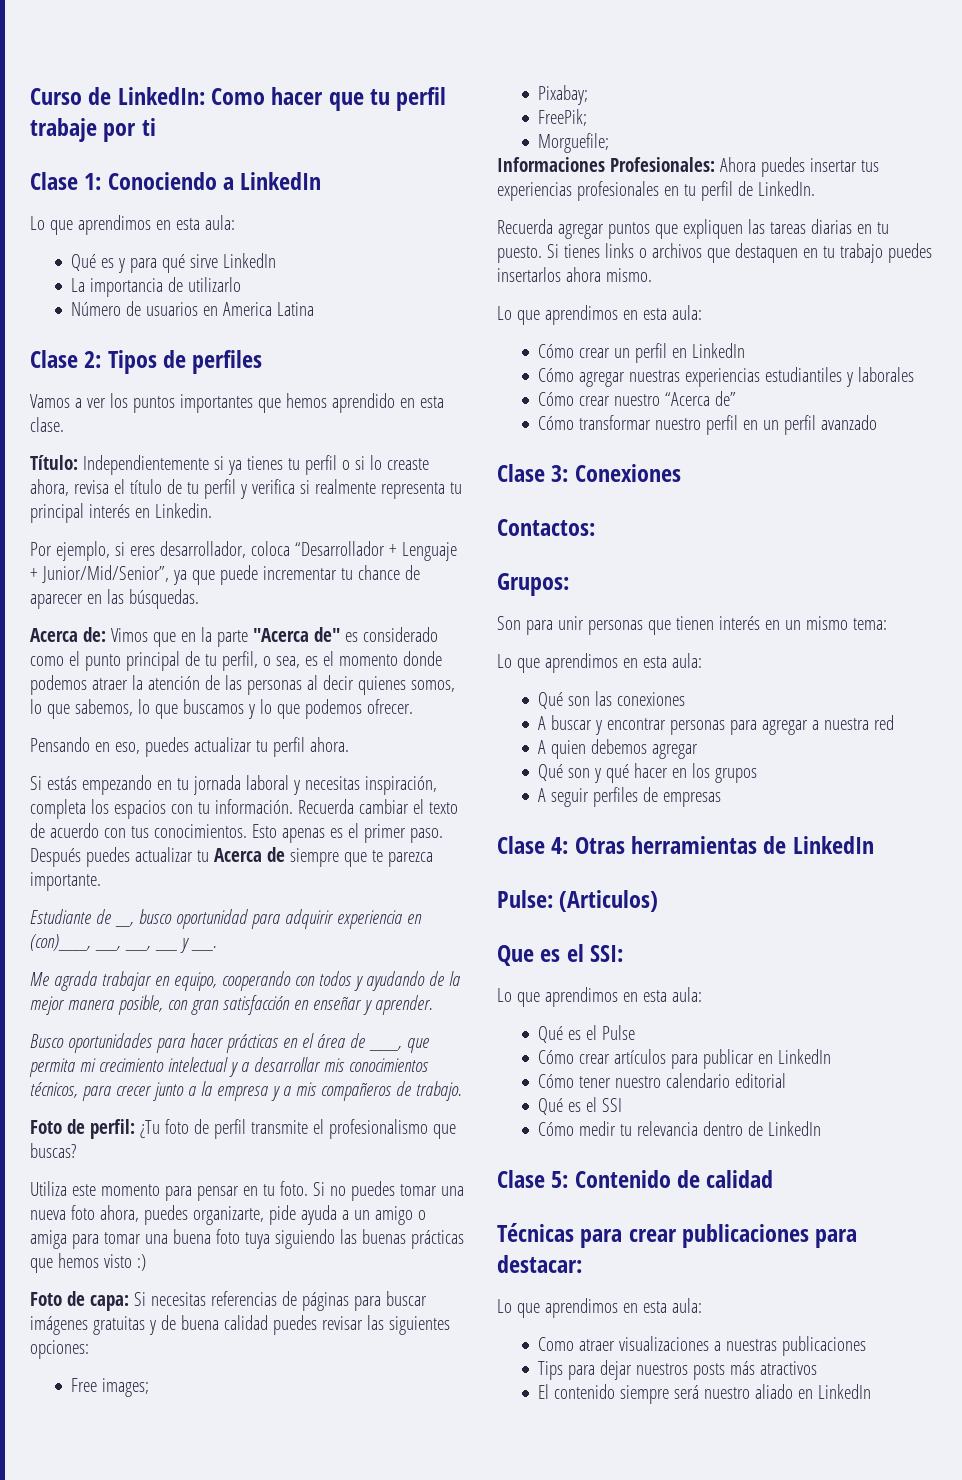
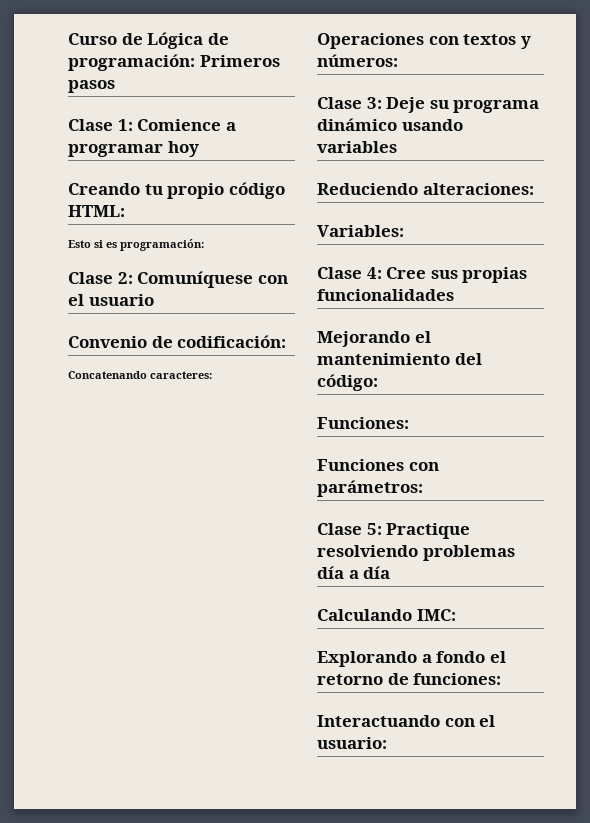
[117,87,447,111] [30,118,156,142] [30,172,322,190] [30,215,235,235] [71,253,277,273] [71,277,242,297] [71,301,315,316] [30,350,263,374] [30,393,444,413] [30,417,64,432] [30,455,429,475] [30,479,462,499] [30,503,212,523] [30,541,457,561] [30,565,420,585] [30,589,199,609] [30,627,438,647] [30,651,442,671] [30,675,455,695] [30,699,413,719] [30,737,349,757] [30,775,437,795] [30,799,458,819] [30,823,443,843] [30,847,433,867] [30,872,101,891] [30,909,422,929] [30,934,217,953] [30,971,460,991] [30,995,433,1015] [30,1033,429,1053] [29,1057,429,1077] [30,1081,462,1101] [30,1119,456,1139] [30,1143,76,1158] [30,1181,464,1201] [30,1205,426,1225] [30,1229,464,1249] [30,1253,146,1273] [30,1291,427,1311] [30,1315,450,1335] [30,1340,89,1359] [71,1378,150,1397] [538,85,589,105] [538,109,588,126] [538,133,610,153] [497,157,879,177] [497,181,815,201] [497,219,889,239] [497,243,932,263] [497,267,652,282] [497,305,702,325] [538,343,746,363] [538,367,915,387] [538,391,737,406] [538,415,878,435] [497,464,681,482] [497,519,595,536] [497,573,569,596] [497,616,887,635] [497,653,702,673] [538,691,686,709] [538,715,895,735] [538,739,699,759] [538,763,758,783] [538,787,722,807] [497,836,874,854] [497,890,659,912] [497,944,624,966] [497,987,702,1007] [538,1025,636,1043] [538,1049,832,1069] [538,1073,787,1088] [538,1097,623,1115] [538,1121,822,1136] [497,1170,774,1188] [497,1223,858,1248] [497,1255,582,1273] [497,1298,702,1318] [538,1336,867,1356] [538,1360,818,1380] [538,1384,872,1404] LinkedIn: Como hacer que tu perfil trabaje por ti // Clase 1: Conociendo a LinkedIn // Lo que aprendimos en esta aula: // Qué es y para qué sirve LinkedIn // La importancia de utilizarlo // Número de usuarios en America Latina // Clase 2: Tipos de perfiles // Vamos a ver los puntos importantes que hemos aprendido en esta clase. // Título: Independientemente si ya tienes tu perfil o si lo creaste ahora, revisa el título de tu perfil y verifica si realmente representa tu principal interés en Linkedin. // Por ejemplo, si eres desarrollador, coloca “Desarrollador + Lenguaje + Junior/Mid/Senior”, ya que puede incrementar tu chance de aparecer en las búsquedas. // Acerca de: Vimos que en la parte "Acerca de" es considerado como el punto principal de tu perfil, o sea, es el momento donde podemos atraer la atención de las personas al decir quienes somos, lo que sabemos, lo que buscamos y lo que podemos ofrecer. // Pensando en eso, puedes actualizar tu perfil ahora. // Si estás empezando en tu jornada laboral y necesitas inspiración, completa los espacios con tu información. Recuerda cambiar el texto de acuerdo con tus conocimientos. Esto apenas es el primer paso. Después puedes actualizar tu Acerca de siempre que te parezca importante. // Estudiante de __, busco oportunidad para adquirir experiencia en (con)____, ___, ___, ___ y ___. // Me agrada trabajar en equipo, cooperando con todos y ayudando de la mejor manera posible, con gran satisfacción en enseñar y aprender. // Busco oportunidades para hacer prácticas en el área de ____, que permita mi crecimiento intelectual y a desarrollar mis conocimientos técnicos, para crecer junto a la empresa y a mis compañeros de trabajo. // Foto de perfil: ¿Tu foto de perfil transmite el profesionalismo que buscas? // Utiliza este momento para pensar en tu foto. Si no puedes tomar una nueva foto ahora, puedes organizarte, pide ayuda a un amigo o amiga para tomar una buena foto tuya siguiendo las buenas prácticas que hemos visto :) // Foto de capa: Si necesitas referencias de páginas para buscar imágenes gratuitas y de buena calidad puedes revisar las siguientes opciones: // Free images; // Pixabay; // FreePik; // Morguefile; // Informaciones Profesionales: Ahora puedes insertar tus experiencias profesionales en tu perfil de LinkedIn. // Recuerda agregar puntos que expliquen las tareas diarias en tu puesto. Si tienes links o archivos que destaquen en tu trabajo puedes insertarlos ahora mismo. // Lo que aprendimos en esta aula: // Cómo crear un perfil en LinkedIn // Cómo agregar nuestras experiencias estudiantiles y laborales // Cómo crear nuestro “Acerca de” // Cómo transformar nuestro perfil en un perfil avanzado // Clase 3: Conexiones // Contactos: // Grupos: // Son para unir personas que tienen interés en un mismo tema: // Lo que aprendimos en esta aula: // Qué son las conexiones // A buscar y encontrar personas para agregar a nuestra red // A quien debemos agregar // Qué son y qué hacer en los grupos // A seguir perfiles de empresas // Clase 4: Otras herramientas de LinkedIn // Pulse: (Articulos) // Que es el SSI: // Lo que aprendimos en esta aula: // Qué es el Pulse // Cómo crear artículos para publicar en LinkedIn // Cómo tener nuestro calendario editorial // Qué es el SSI // Cómo medir tu relevancia dentro de LinkedIn // Clase 5: Contenido de calidad // Técnicas para crear publicaciones para destacar: // Lo que aprendimos en esta aula: // Como atraer visualizaciones a nuestras publicaciones // Tips para dejar nuestros posts más atractivos // El contenido siempre será nuestro aliado en LinkedIn -> [147,32,229,49] [68,54,280,71] [68,80,115,93] [68,119,236,131] [68,141,199,157] [68,182,285,199] [68,205,125,217] [68,239,204,251] [68,271,288,288] [68,294,154,306] [68,335,287,348] [68,371,212,379] [317,33,531,49] [317,54,398,67] [317,97,540,113] [317,118,463,131] [317,141,397,153] [317,183,534,195] [317,225,404,237] [317,267,528,283] [317,289,454,301] [317,331,431,347] [317,353,482,365] [317,374,378,391] [317,417,409,429] [317,459,439,471] [317,480,423,497] [317,523,471,539] [317,545,515,561] [317,566,391,579] [317,609,456,621] [317,651,506,667] [317,673,502,685] [317,715,496,727] [317,737,387,749] Lógica de programación: Primeros pasos // Clase 1: Comience a programar hoy // Creando tu propio código HTML: // Esto si es programación: // Clase 2: Comuníquese con el usuario // Convenio de codificación: // Concatenando caracteres: // Operaciones con textos y números: // Clase 3: Deje su programa dinámico usando variables // Reduciendo alteraciones: // Variables: // Clase 4: Cree sus propias funcionalidades // Mejorando el mantenimiento del código: // Funciones: // Funciones con parámetros: // Clase 5: Practique resolviendo problemas día a día // Calculando IMC: // Explorando a fondo el retorno de funciones: // Interactuando con el usuario:

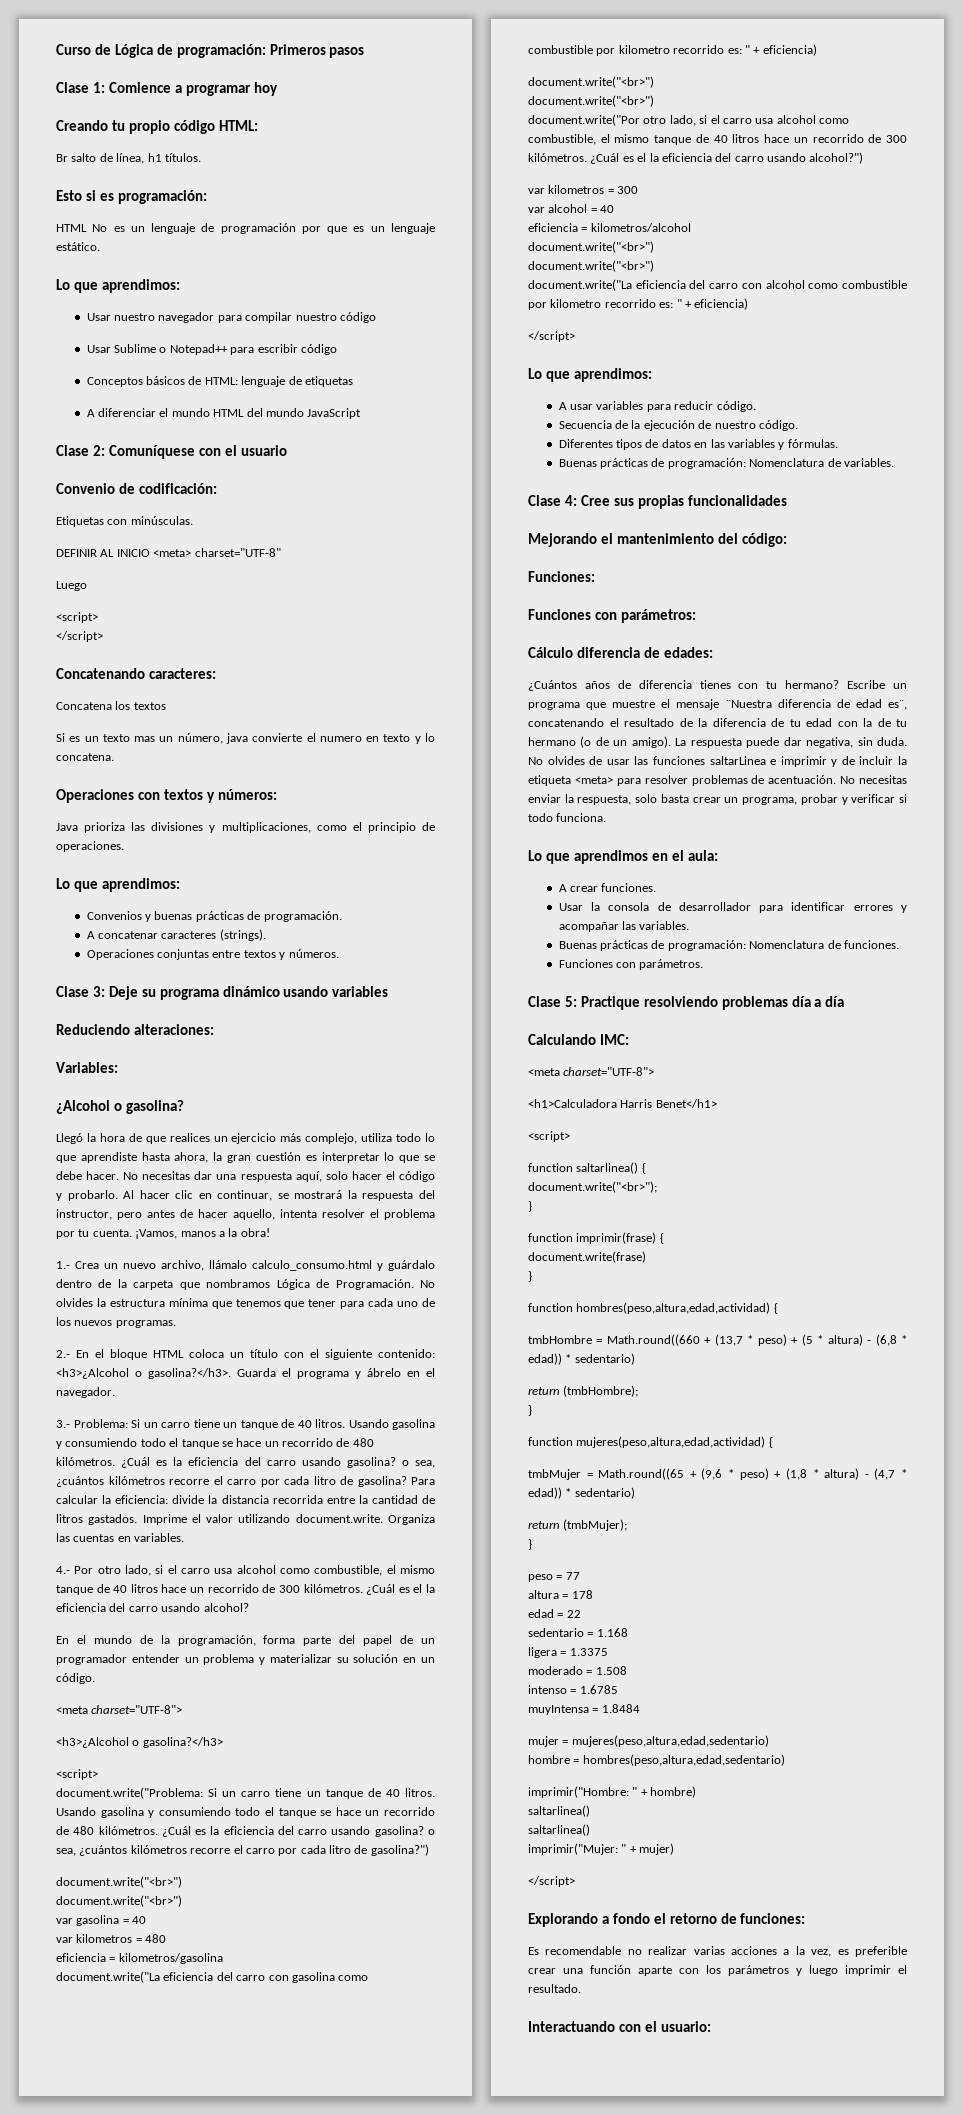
[68,239,204,251] Esto si es programación: -> [56,153,201,164] [56,190,207,204] [56,223,435,234] [56,242,100,251] [56,279,180,293] [86,312,376,323] [86,344,337,355] [86,376,353,387] [86,408,362,419] Br salto de línea, h1 títulos. // Esto si es programación: // HTML No es un lenguaje de programación por que es un lenguaje estático. // Lo que aprendimos: // Usar nuestro navegador para compilar nuestro código // Usar Sublime o Notepad++ para escribir código // Conceptos básicos de HTML: lenguaje de etiquetas // A diferenciar el mundo HTML del mundo JavaScript
[68,371,212,379] Concatenando caracteres: -> [56,516,193,527] [56,548,281,557] [56,581,87,591] [56,612,98,623] [56,631,103,642] [56,668,216,679] [56,701,166,710] [56,733,435,744] [56,753,114,761] Etiquetas con minúsculas. // DEFINIR AL INICIO <meta> charset="UTF-8" // Luego // <script> // </script> // Concatenando caracteres: // Concatena los textos // Si es un texto mas un número, java convierte el numero en texto y lo concatena.
(398, 60) none -> [56,822,435,833] [56,841,124,852] [56,878,180,892] [86,911,342,922] [86,929,266,941] [86,949,339,960] // Java prioriza las divisiones y multiplicaciones, como el principio de operaciones. // Lo que aprendimos: // Convenios y buenas prácticas de programación. // A concatenar caracteres (strings). // Operaciones conjuntas entre textos y números.
(404, 231) none -> [56,1100,184,1114] [56,1133,436,1144] [56,1152,435,1163] [56,1171,435,1182] [56,1190,435,1201] [56,1209,435,1220] [56,1228,270,1239] [56,1260,435,1271] [56,1279,436,1290] [56,1298,436,1309] [56,1317,176,1328] [56,1349,435,1360] [56,1368,435,1379] [56,1387,115,1398] [56,1419,435,1430] [56,1438,374,1449] [56,1457,435,1468] [56,1476,435,1487] [56,1495,436,1504] [56,1514,435,1525] [56,1533,185,1542] [56,1565,435,1576] [56,1584,436,1595] [56,1603,249,1612] [56,1635,436,1646] [56,1654,435,1665] [56,1673,95,1684] [56,1705,183,1714] [56,1737,223,1748] [56,1769,98,1780] [56,1787,435,1799] [56,1807,436,1818] [56,1826,435,1837] [56,1844,429,1856] [56,1876,182,1888] [56,1895,182,1907] [56,1915,147,1926] [56,1934,167,1943] [56,1953,223,1964] [56,1971,369,1983] [528,44,817,56] [528,76,654,88] [528,95,654,107] [528,114,849,126] [528,134,907,145] [528,152,864,164] [528,185,639,194] [528,204,615,213] [528,223,691,232] [528,241,654,253] [528,260,654,272] [528,279,907,291] [528,298,749,310] [528,331,575,342] [528,368,652,382] [558,401,756,412] [558,420,798,431] [558,439,838,450] [558,458,894,469] // ¿Alcohol o gasolina? // Llegó la hora de que realices un ejercicio más complejo, utiliza todo lo que aprendiste hasta ahora, la gran cuestión es interpretar lo que se debe hacer. No necesitas dar una respuesta aquí, solo hacer el código y probarlo. Al hacer clic en continuar, se mostrará la respuesta del instructor, pero antes de hacer aquello, intenta resolver el problema por tu cuenta. ¡Vamos, manos a la obra! // 1.- Crea un nuevo archivo, llámalo calculo_consumo.html y guárdalo dentro de la carpeta que nombramos Lógica de Programación. No olvides la estructura mínima que tenemos que tener para cada uno de los nuevos programas. // 2.- En el bloque HTML coloca un título con el siguiente contenido: <h3>¿Alcohol o gasolina?</h3>. Guarda el programa y ábrelo en el navegador. // 3.- Problema: Si un carro tiene un tanque de 40 litros. Usando gasolina y consumiendo todo el tanque se hace un recorrido de 480 kilómetros. ¿Cuál es la eficiencia del carro usando gasolina? o sea, ¿cuántos kilómetros recorre el carro por cada litro de gasolina? Para calcular la eficiencia: divide la distancia recorrida entre la cantidad de litros gastados. Imprime el valor utilizando document.write. Organiza las cuentas en variables. // 4.- Por otro lado, si el carro usa alcohol como combustible, el mismo tanque de 40 litros hace un recorrido de 300 kilómetros. ¿Cuál es el la eficiencia del carro usando alcohol? // En el mundo de la programación, forma parte del papel de un programador entender un problema y materializar su solución en un código. // <meta charset="UTF-8"> // <h3>¿Alcohol o gasolina?</h3> // <script> // document.write("Problema: Si un carro tiene un tanque de 40 litros. Usando gasolina y consumiendo todo el tanque se hace un recorrido de 480 kilómetros. ¿Cuál es la eficiencia del carro usando gasolina? o sea, ¿cuántos kilómetros recorre el carro por cada litro de gasolina?") // document.write("<br>") // document.write("<br>") // var gasolina = 40 // var kilometros = 480 // eficiencia = kilometros/gasolina // document.write("La eficiencia del carro con gasolina como combustible por kilometro recorrido es: " + eficiencia) // document.write("<br>") // document.write("<br>") // document.write("Por otro lado, si el carro usa alcohol como combustible, el mismo tanque de 40 litros hace un recorrido de 300 kilómetros. ¿Cuál es el la eficiencia del carro usando alcohol?") // var kilometros = 300 // var alcohol = 40 // eficiencia = kilometros/alcohol // document.write("<br>") // document.write("<br>") // document.write("La eficiencia del carro con alcohol como combustible por kilometro recorrido es: " + eficiencia) // </script> // Lo que aprendimos: // A usar variables para reducir código. // Secuencia de la ejecución de nuestro código. // Diferentes tipos de datos en las variables y fórmulas. // Buenas prácticas de programación: Nomenclatura de variables.
(423, 488) none -> [528,647,713,658] [528,680,907,691] [528,699,907,710] [528,718,907,727] [528,736,907,748] [528,756,907,767] [528,775,907,786] [528,794,907,805] [528,813,607,822] [528,850,718,864] [558,883,657,892] [558,902,907,913] [558,921,690,932] [558,940,899,951] [558,959,704,970] // Cálculo diferencia de edades: // ¿Cuántos años de diferencia tienes con tu hermano? Escribe un programa que muestre el mensaje ¨Nuestra diferencia de edad es¨, concatenando el resultado de la diferencia de tu edad con la de tu hermano (o de un amigo). La respuesta puede dar negativa, sin duda. No olvides de usar las funciones saltarLinea e imprimir y de incluir la etiqueta <meta> para resolver problemas de acentuación. No necesitas enviar la respuesta, solo basta crear un programa, probar y verificar si todo funciona. // Lo que aprendimos en el aula: // A crear funciones. // Usar la consola de desarrollador para identificar errores y acompañar las variables. // Buenas prácticas de programación: Nomenclatura de funciones. // Funciones con parámetros.
(456, 615) none -> [528,1067,655,1076] [528,1099,717,1108] [528,1131,570,1142] [528,1162,646,1174] [528,1181,657,1193] [528,1201,532,1212] [528,1232,664,1244] [528,1251,646,1263] [528,1271,532,1282] [528,1302,778,1314] [528,1334,907,1346] [528,1353,635,1365] [528,1385,639,1397] [528,1405,532,1416] [528,1436,773,1448] [528,1468,908,1480] [528,1487,635,1499] [528,1519,628,1531] [528,1539,532,1550] [528,1572,580,1582] [528,1590,593,1599] [528,1609,581,1618] [528,1628,628,1637] [528,1647,608,1658] [528,1666,627,1675] [528,1685,618,1694] [528,1704,640,1715] [528,1735,769,1747] [528,1754,785,1766] [528,1786,697,1798] [528,1805,590,1817] [528,1824,590,1836] [528,1843,675,1855] [528,1876,575,1887] // <meta charset="UTF-8"> // <h1>Calculadora Harris Benet</h1> // <script> // function saltarlinea() { // document.write("<br>"); // } // function imprimir(frase) { // document.write(frase) // } // function hombres(peso,altura,edad,actividad) { // tmbHombre = Math.round((660 + (13,7 * peso) + (5 * altura) - (6,8 * edad)) * sedentario) // return (tmbHombre); // } // function mujeres(peso,altura,edad,actividad) { // tmbMujer = Math.round((65 + (9,6 * peso) + (1,8 * altura) - (4,7 * edad)) * sedentario) // return (tmbMujer); // } // peso = 77 // altura = 178 // edad = 22 // sedentario = 1.168 // ligera = 1.3375 // moderado = 1.508 // intenso = 1.6785 // muyIntensa = 1.8484 // mujer = mujeres(peso,altura,edad,sedentario) // hombre = hombres(peso,altura,edad,sedentario) // imprimir("Hombre: " + hombre) // saltarlinea() // saltarlinea() // imprimir("Mujer: " + mujer) // </script>
(502, 679) none -> [528,1946,907,1957] [528,1965,907,1976] [528,1984,581,1993] // Es recomendable no realizar varias acciones a la vez, es preferible crear una función aparte con los parámetros y luego imprimir el resultado.

